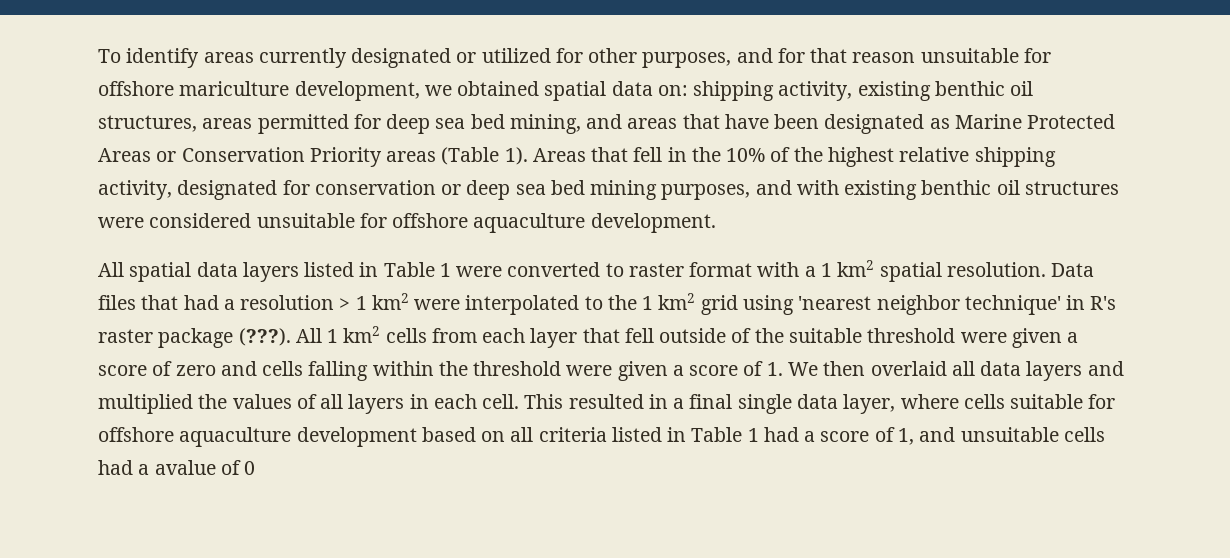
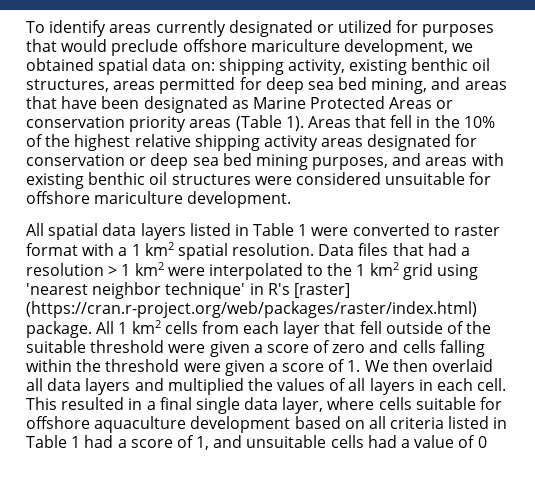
[588,48,1051,68] other purposes, and for that reason unsuitable for -> [422,24,495,37] [26,39,179,56] purposes that would preclude
[181,147,382,167] Conservation Priority -> [26,116,187,132] conservation priority
[98,180,172,200] activity, -> [263,135,364,151] activity areas
(792, 187) none -> [425,157,468,166] areas
[473,213,586,233] aquaculture -> [94,191,184,204] mariculture
[98,328,291,348] raster package (???). -> [293,283,350,298] [26,301,477,318] [26,321,92,338] [raster] (https://cran.r-project.org/web/packages/raster/index.html) package.
[154,460,216,475] avalue -> [414,435,455,448] value

